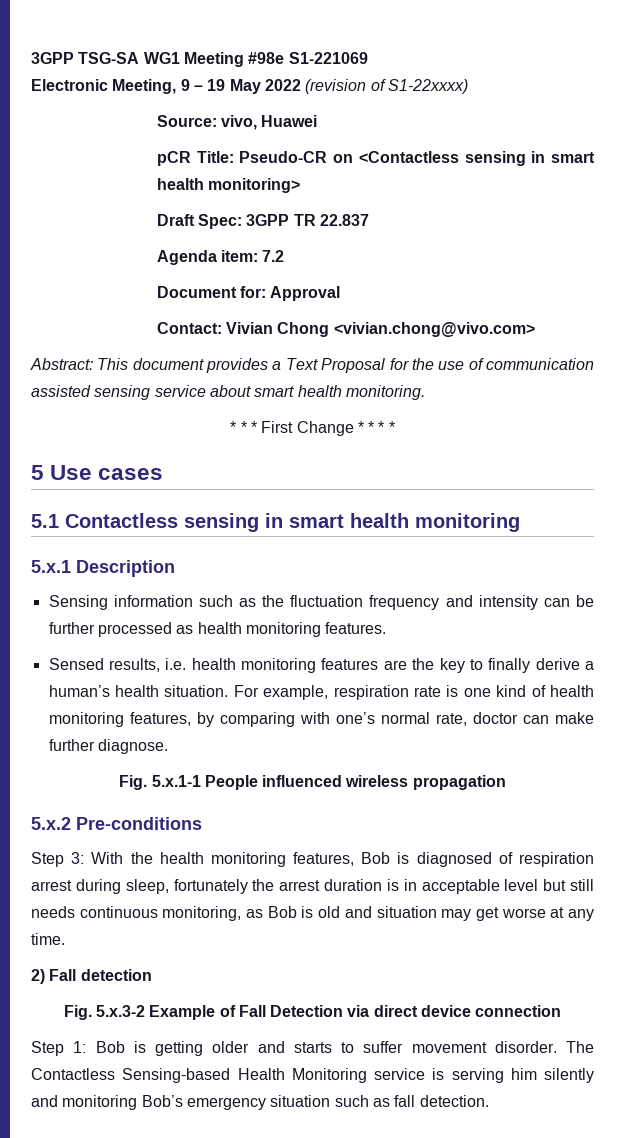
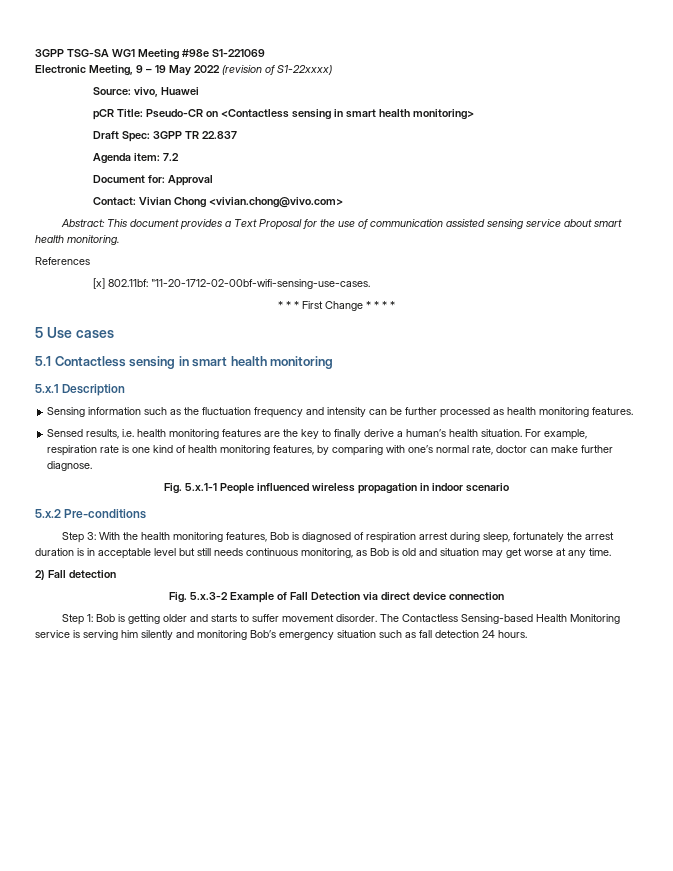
(425, 392) none -> [35,257,90,265] [93,278,371,289] // References // [x] 802.11bf: "11-20-1712-02-00bf-wifi-sensing-use-cases.
(506, 782) none -> [420,483,509,492] in indoor scenario
[419,1095,489,1107] detection. -> [435,630,527,638] detection 24 hours.

